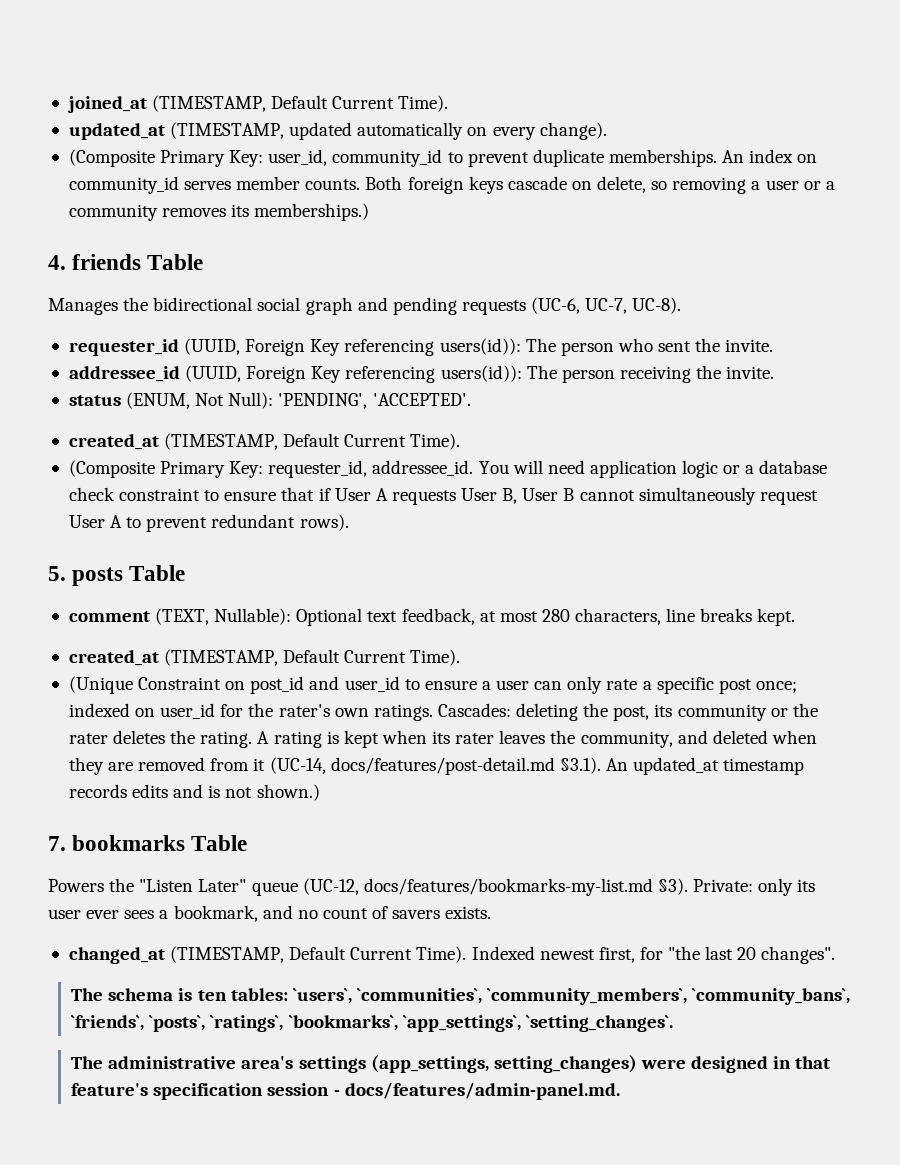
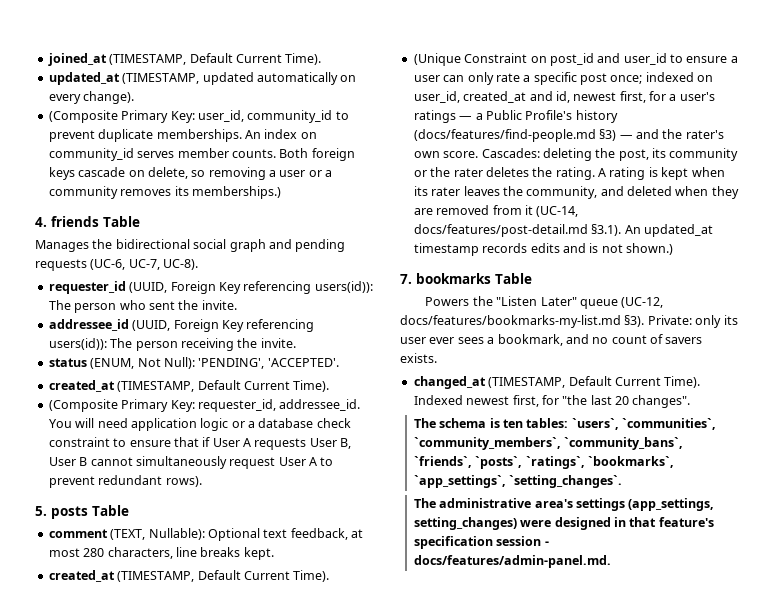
[160,703,244,719] user_id for -> [413,91,715,103] [413,110,618,123] [413,129,659,142] user_id, created_at and id, newest first, for a user's ratings — a Public Profile's history (docs/features/find-people.md §3) — and
[373,704,433,721] ratings. -> [443,151,479,158] score.

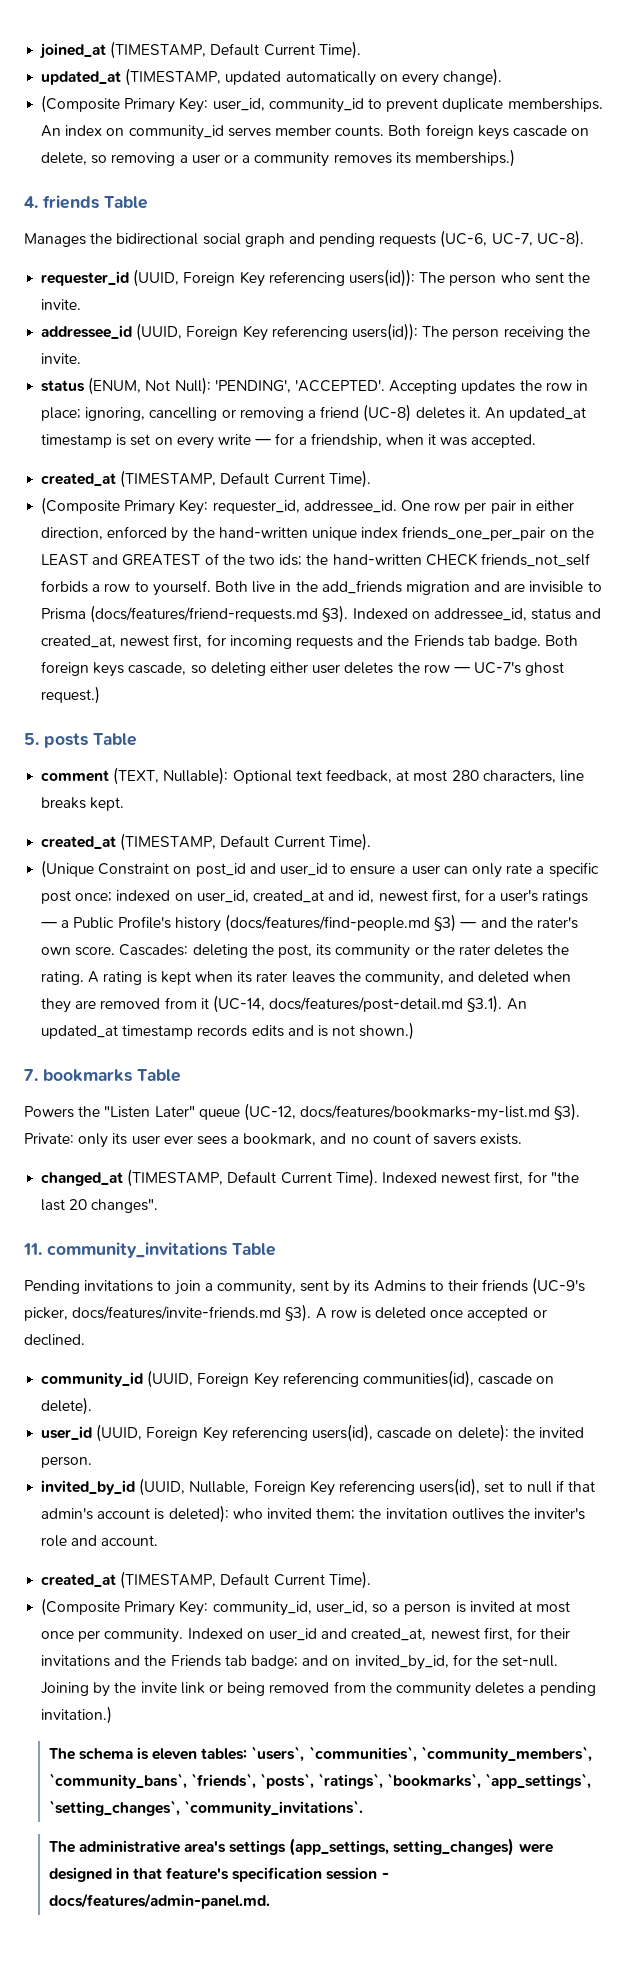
(339, 362) none -> [389,380,588,394] [41,404,587,422] [41,433,537,449] Accepting updates the row in place; ignoring, cancelling or removing a friend (UC-8) deletes it. An updated_at timestamp is set on every write — for a friendship, when it was accepted.
[48,418,351,431] [48,437,352,450] [48,456,334,469] [48,475,202,488] You will need application logic or a database check constraint to ensure that if User A requests User B, User B cannot simultaneously request User A to prevent redundant rows). -> [400,500,574,514] [41,526,594,542] [41,553,590,567] [41,580,602,596] [41,605,602,623] [41,634,579,649] [41,661,565,677] [41,686,101,704] One row per pair in either direction, enforced by the hand-written unique index friends_one_per_pair on the LEAST and GREATEST of the two ids; the hand-written CHECK friends_not_self forbids a row to yourself. Both live in the add_friends migration and are invisible to Prisma (docs/features/friend-requests.md §3). Indexed on addressee_id, status and created_at, newest first, for incoming requests and the Friends tab badge. Both foreign keys cascade, so deleting either user deletes the row — UC-7's ghost request.)
(691, 401) none -> [23,1242,276,1258] [24,1277,586,1295] [24,1304,547,1322] [24,1334,85,1346] [41,1370,555,1388] [41,1397,93,1415] [41,1424,584,1442] [41,1456,93,1468] [41,1478,596,1496] [41,1505,586,1523] [41,1535,159,1547] [41,1571,371,1589] [41,1598,571,1616] [41,1627,571,1643] [41,1654,559,1670] [41,1681,597,1697] [41,1706,113,1724] // 11. community_invitations Table // Pending invitations to join a community, sent by its Admins to their friends (UC-9's picker, docs/features/invite-friends.md §3). A row is deleted once accepted or declined. // community_id (UUID, Foreign Key referencing communities(id), cascade on delete). // user_id (UUID, Foreign Key referencing users(id), cascade on delete): the invited person. // invited_by_id (UUID, Nullable, Foreign Key referencing users(id), set to null if that admin's account is deleted): who invited them; the invitation outlives the inviter's role and account. // created_at (TIMESTAMP, Default Current Time). // (Composite Primary Key: community_id, user_id, so a person is invited at most once per community. Indexed on user_id and created_at, newest first, for their invitations and the Friends tab badge; and on invited_by_id, for the set-null. Joining by the invite link or being removed from the community deletes a pending invitation.)
[502,419,523,428] ten -> [152,1748,198,1760] eleven
[509,475,623,488] `setting_changes`. -> [48,1800,363,1816] `setting_changes`, `community_invitations`.

